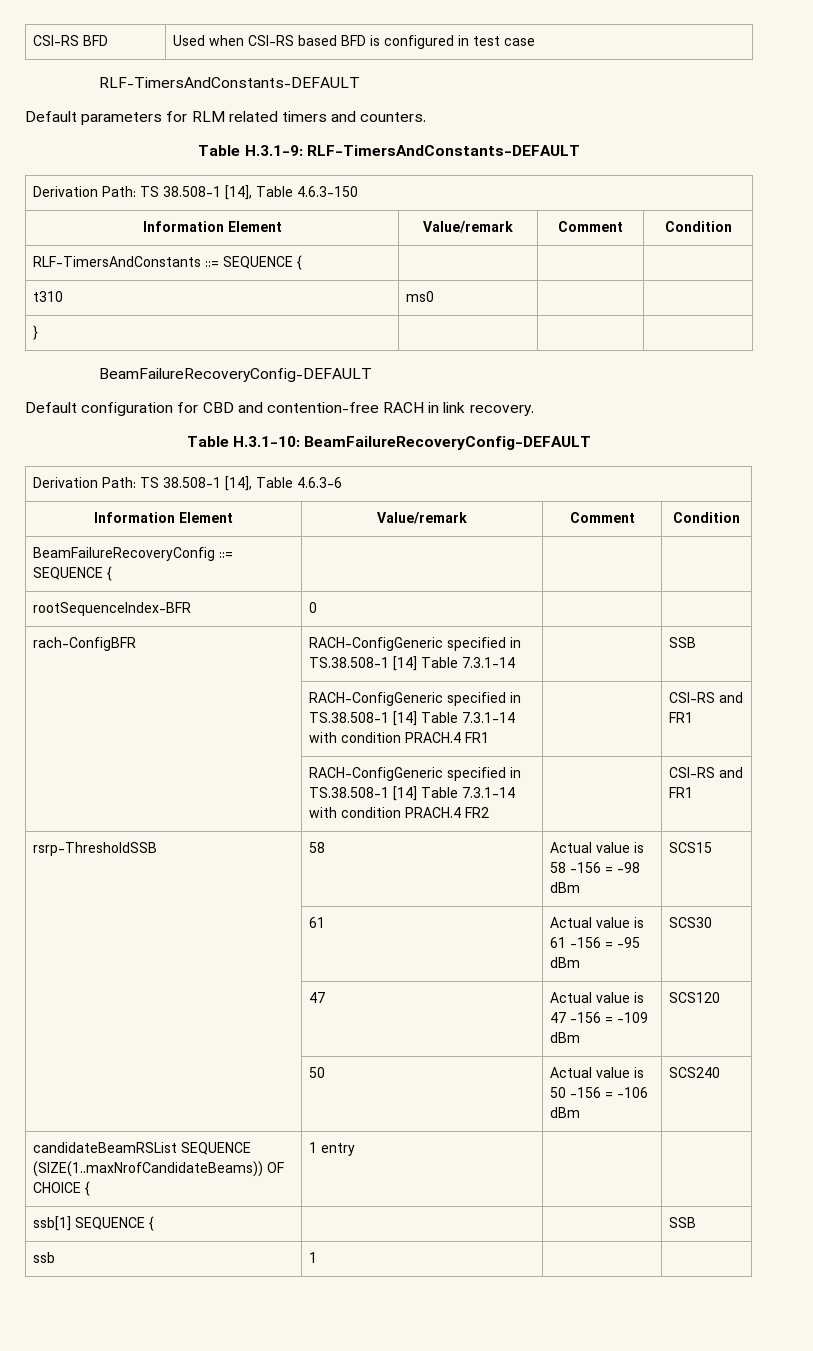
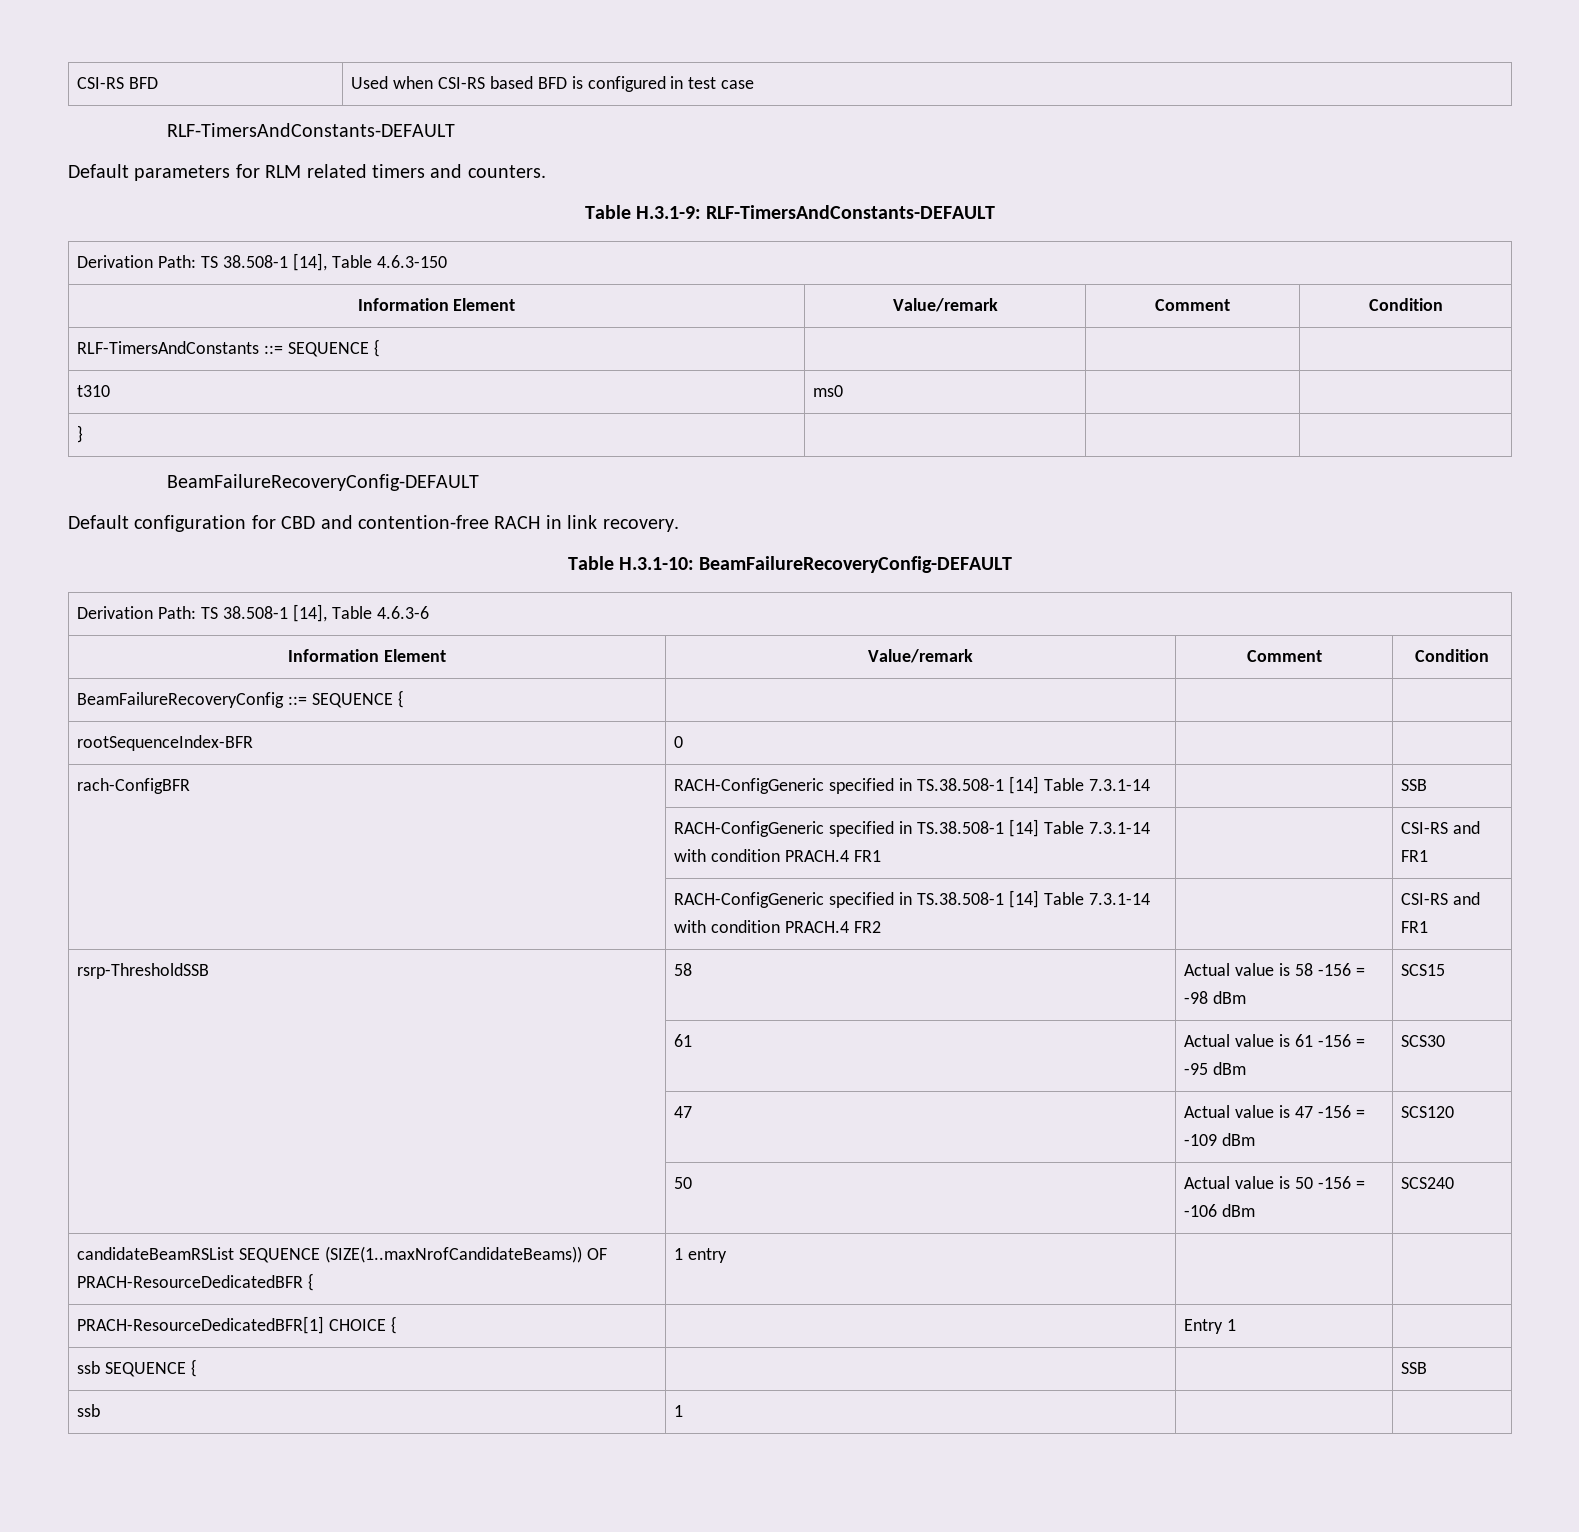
[32,1182,81,1193] CHOICE -> [77,1275,304,1288] PRACH-ResourceDedicatedBFR
[32,1216,71,1231] ssb[1] -> [77,1316,398,1334] [1184,1319,1237,1334] [77,1361,101,1374] PRACH-ResourceDedicatedBFR[1] CHOICE { | | Entry 1 | // ssb

